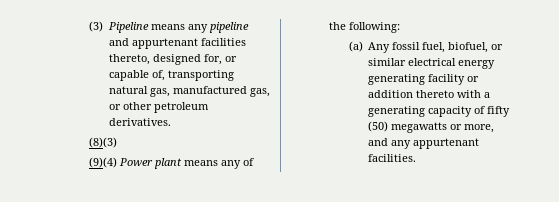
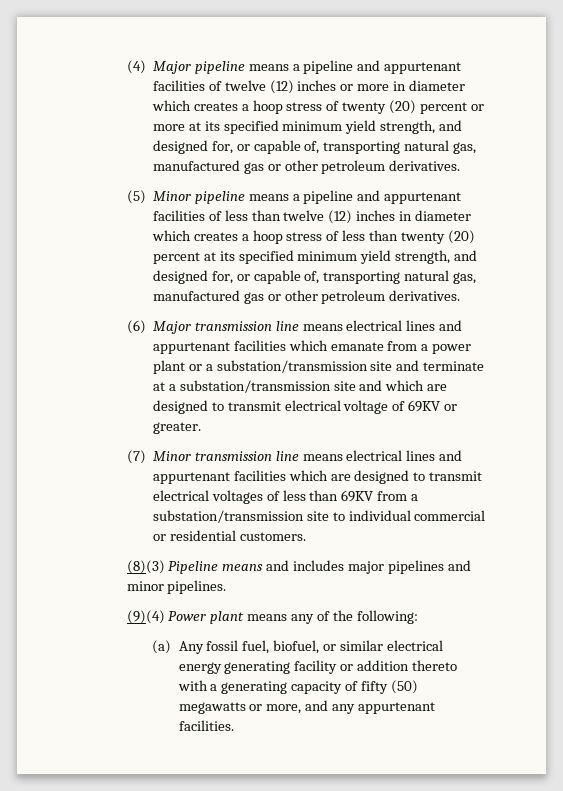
[88,21,249,33] [108,38,246,49] [108,54,237,65] [108,70,234,81] [108,86,270,97] [108,102,209,113] [108,118,171,126] [88,137,117,148] (3) Pipeline means any pipeline and appurtenant facilities thereto, designed for, or capable of, transporting natural gas, manufactured gas, or other petroleum derivatives. // (8)(3) -> [126,60,462,74] [152,80,466,94] [151,100,485,114] [152,120,463,134] [152,140,477,154] [152,160,461,174] [126,190,462,204] [152,210,472,224] [151,230,476,244] [152,250,478,264] [152,270,477,284] [152,290,461,304] [126,320,463,334] [152,340,472,354] [152,360,485,374] [152,380,448,393] [152,400,458,414] [152,422,201,434] [126,450,463,464] [152,470,483,484] [152,490,419,504] [152,510,486,523] [152,530,306,541] [126,560,471,574] [126,580,227,594] (4) Major pipeline means a pipeline and appurtenant facilities of twelve (12) inches or more in diameter which creates a hoop stress of twenty (20) percent or more at its specified minimum yield strength, and designed for, or capable of, transporting natural gas, manufactured gas or other petroleum derivatives. // (5) Minor pipeline means a pipeline and appurtenant facilities of less than twelve (12) inches in diameter which creates a hoop stress of less than twenty (20) percent at its specified minimum yield strength, and designed for, or capable of, transporting natural gas, manufactured gas or other petroleum derivatives. // (6) Major transmission line means electrical lines and appurtenant facilities which emanate from a power plant or a substation/transmission site and terminate at a substation/transmission site and which are designed to transmit electrical voltage of 69KV or greater. // (7) Minor transmission line means electrical lines and appurtenant facilities which are designed to transmit electrical voltages of less than 69KV from a substation/transmission site to individual commercial or residential customers. // (8)(3) Pipeline means and includes major pipelines and minor pipelines.

